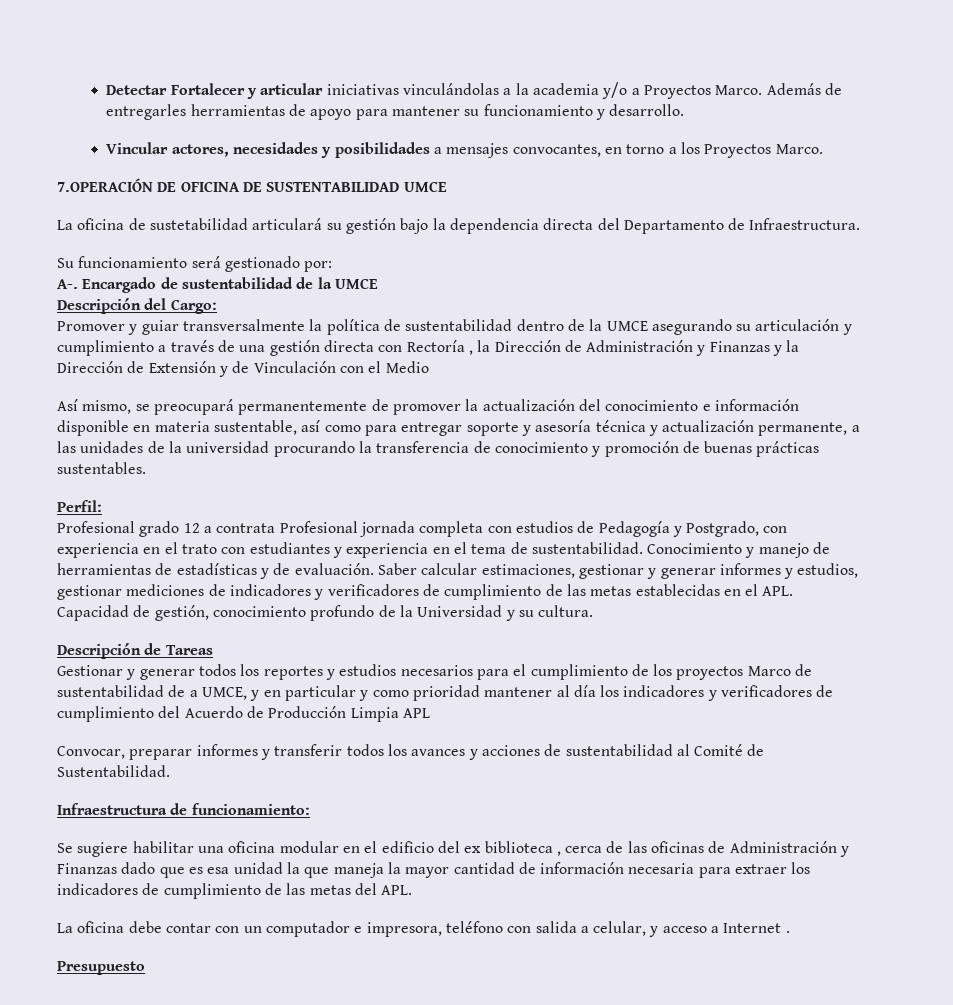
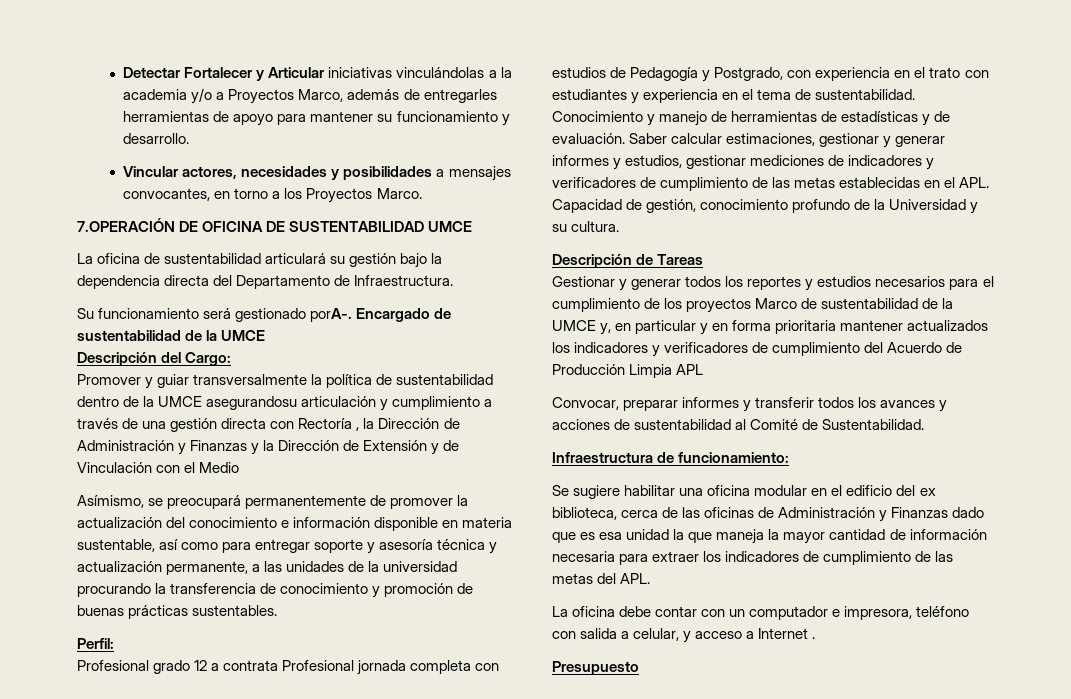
[260,83,324,95] articular -> [268,67,326,78] Articular
[715,83,821,95] Marco. Además -> [298,89,400,102] Marco, además
[149,218,248,230] sustetabilidad -> [164,253,262,264] sustentabilidad
[304,261,333,272] [57,279,78,289] por: // A-. -> [310,308,353,322] porA-.
[651,319,752,335] asegurando su -> [206,396,298,410] asegurandosu
[57,399,132,414] Así mismo, -> [77,495,144,508] Asímismo,
[189,685,596,701] a UMCE, y en particular y como prioridad mantener al día -> [942,298,954,309] [552,320,989,335] la UMCE y, en particular y en forma prioritaria mantener actualizados
[484,841,561,856] biblioteca , -> [552,507,617,520] biblioteca,

